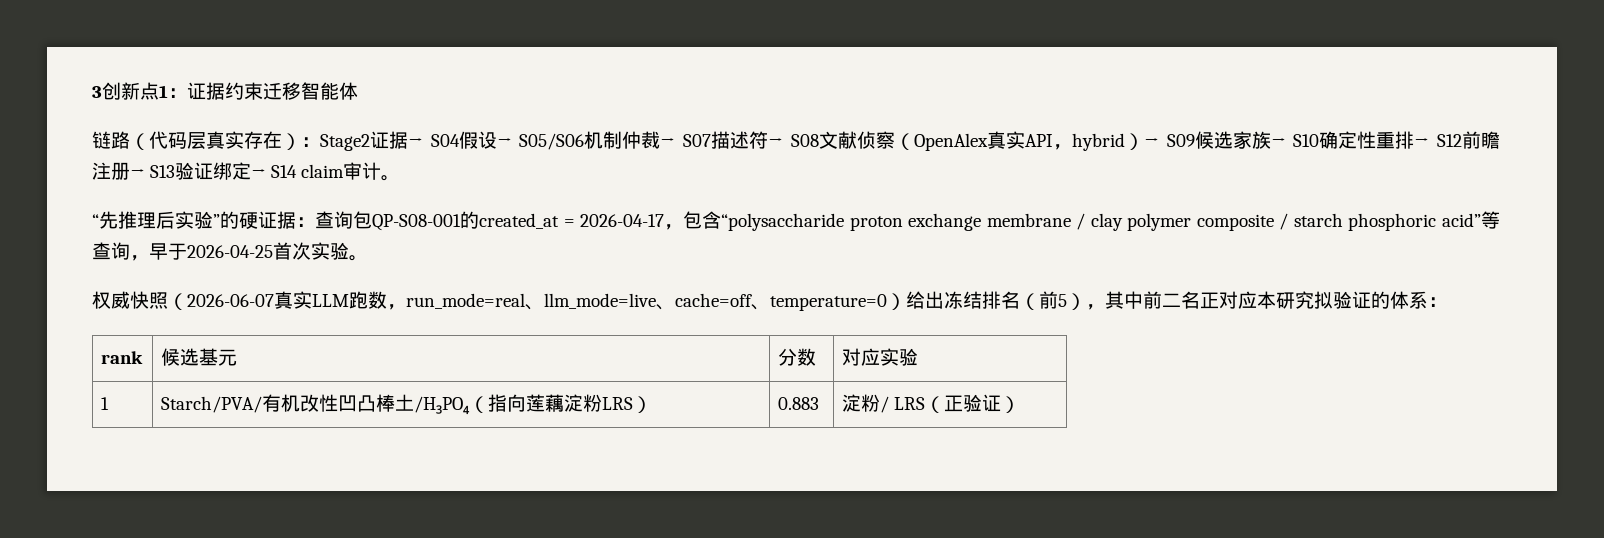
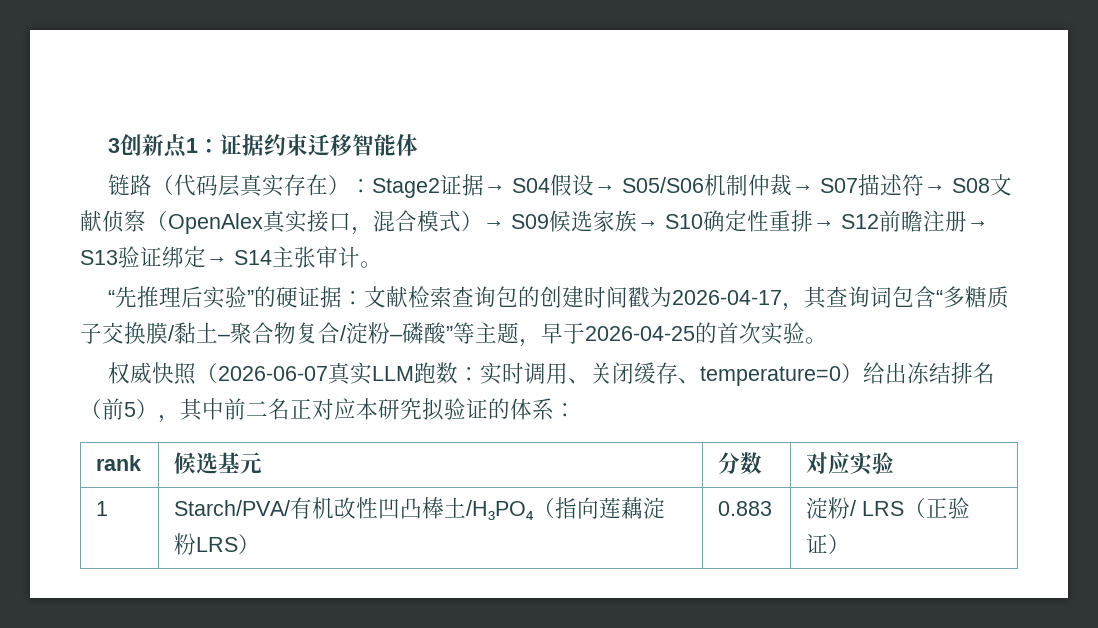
[1024,133,1125,151] API，hybrid -> [307,210,461,235] 接口，混合模式
[301,164,345,178] claim -> [272,246,316,268] 主张
[315,211,1500,231] [92,242,130,260] 查询包QP-S08-001的created_at = 2026-04-17，包含“polysaccharide proton exchange membrane / clay polymer composite / starch phosphoric acid”等查询 -> [364,286,1010,311] [80,322,519,344] 文献检索查询包的创建时间戳为2026-04-17，其查询词包含“多糖质子交换膜/黏土–聚合物复合/淀粉–磷酸”等主题
(273, 251) none -> [695,322,717,343] 的
[387,293,752,310] ，run_mode=real、llm_mode=live、cache=off -> [458,362,679,385] ：实时调用、关闭缓存

